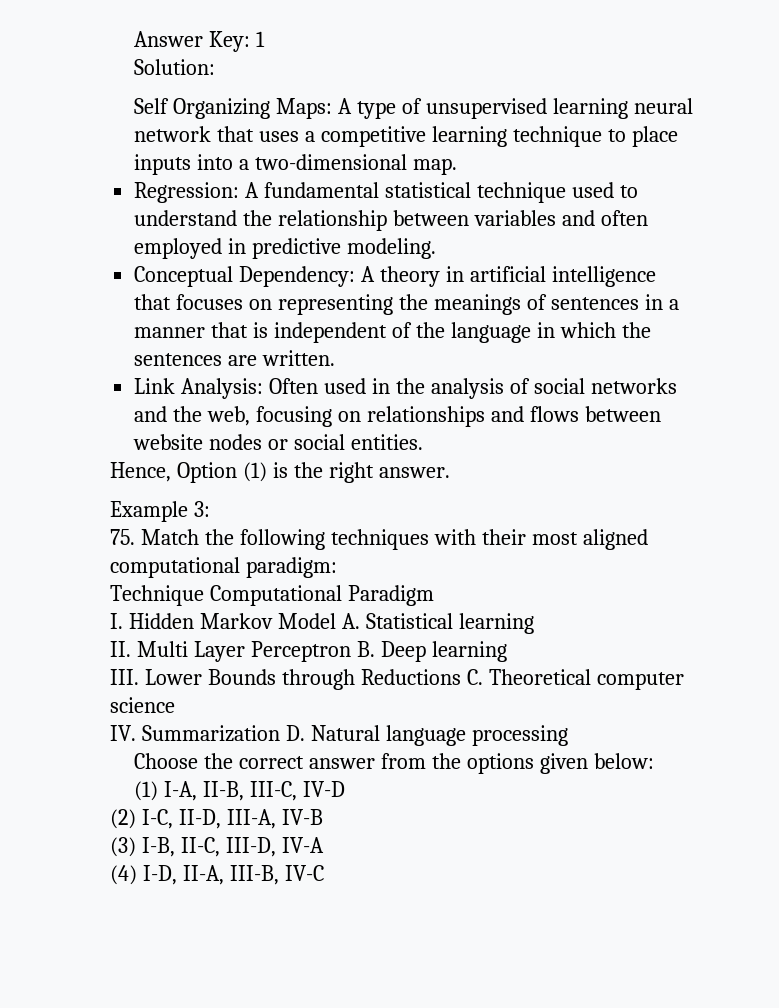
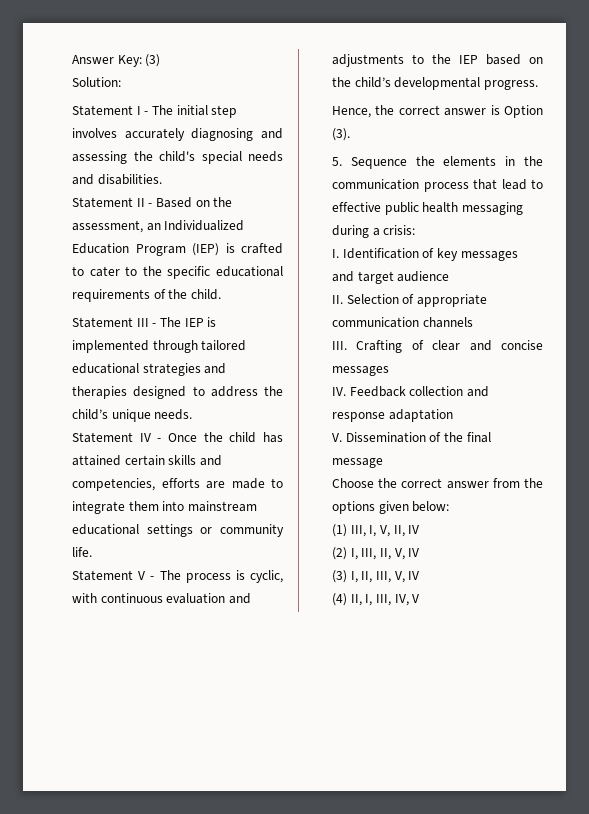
[256,31,266,47] 1 -> [145,54,161,67] (3)
[134,98,693,119] [134,126,678,147] [134,154,458,175] [134,182,638,203] [134,210,648,231] [134,238,437,259] [134,266,656,287] [134,294,679,315] [134,322,651,343] [134,350,336,366] [134,378,677,399] [134,406,661,427] [133,434,423,450] [110,462,450,483] [110,501,210,522] [110,529,648,550] [110,557,337,578] [110,585,434,606] [110,613,534,634] [110,641,507,662] [110,669,684,690] [110,697,175,713] [110,725,568,746] Self Organizing Maps: A type of unsupervised learning neural network that uses a competitive learning technique to place inputs into a two-dimensional map. // Regression: A fundamental statistical technique used to understand the relationship between variables and often employed in predictive modeling. // Conceptual Dependency: A theory in artificial intelligence that focuses on representing the meanings of sentences in a manner that is independent of the language in which the sentences are written. // Link Analysis: Often used in the analysis of social networks and the web, focusing on relationships and flows between website nodes or social entities. // Hence, Option (1) is the right answer. // Example 3: // 75. Match the following techniques with their most aligned computational paradigm: // Technique Computational Paradigm // I. Hidden Markov Model A. Statistical learning // II. Multi Layer Perceptron B. Deep learning // III. Lower Bounds through Reductions C. Theoretical computer science // IV. Summarization D. Natural language processing -> [72,105,238,118] [72,128,283,141] [72,151,283,164] [72,174,162,185] [72,197,233,208] [72,220,245,233] [72,243,283,256] [72,266,283,279] [72,289,222,302] [72,317,217,328] [72,340,247,353] [72,363,227,376] [72,386,283,399] [72,409,193,422] [72,432,283,443] [72,455,223,466] [72,478,283,491] [72,501,258,514] [72,524,284,537] [72,547,93,557] [72,570,283,583] [72,593,252,604] [332,54,543,67] [332,77,539,90] [332,105,543,118] [332,128,351,141] [332,156,543,169] [332,179,543,192] [332,202,524,215] [332,225,416,238] [332,248,518,261] [332,271,450,284] [332,294,488,307] [332,317,473,328] [332,340,543,353] [332,366,390,376] [332,386,490,397] [332,409,453,422] [332,432,491,443] [332,458,384,468] Statement I - The initial step involves accurately diagnosing and assessing the child's special needs and disabilities. // Statement II - Based on the assessment, an Individualized Education Program (IEP) is crafted to cater to the specific educational requirements of the child. // Statement III - The IEP is implemented through tailored educational strategies and therapies designed to address the child’s unique needs. // Statement IV - Once the child has attained certain skills and competencies, efforts are made to integrate them into mainstream educational settings or community life. // Statement V - The process is cyclic, with continuous evaluation and adjustments to the IEP based on the child’s developmental progress. // Hence, the correct answer is Option (3). // 5. Sequence the elements in the communication process that lead to effective public health messaging during a crisis: // I. Identification of key messages and target audience // II. Selection of appropriate communication channels // III. Crafting of clear and concise messages // IV. Feedback collection and response adaptation // V. Dissemination of the final message
[164,781,346,801] [110,809,323,829] [110,837,324,857] [110,865,324,885] I-A, II-B, III-C, IV-D // (2) I-C, II-D, III-A, IV-B // (3) I-B, II-C, III-D, IV-A // (4) I-D, II-A, III-B, IV-C -> [350,525,420,537] [332,547,420,560] [332,570,420,583] [332,593,420,606] III, I, V, II, IV // (2) I, III, II, V, IV // (3) I, II, III, V, IV // (4) II, I, III, IV, V

